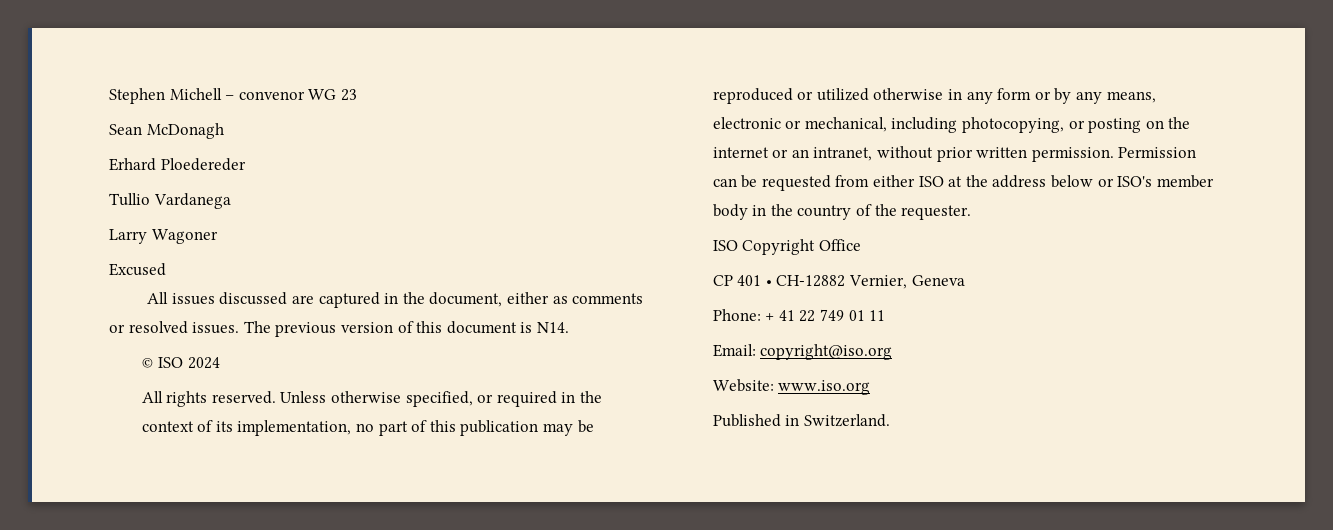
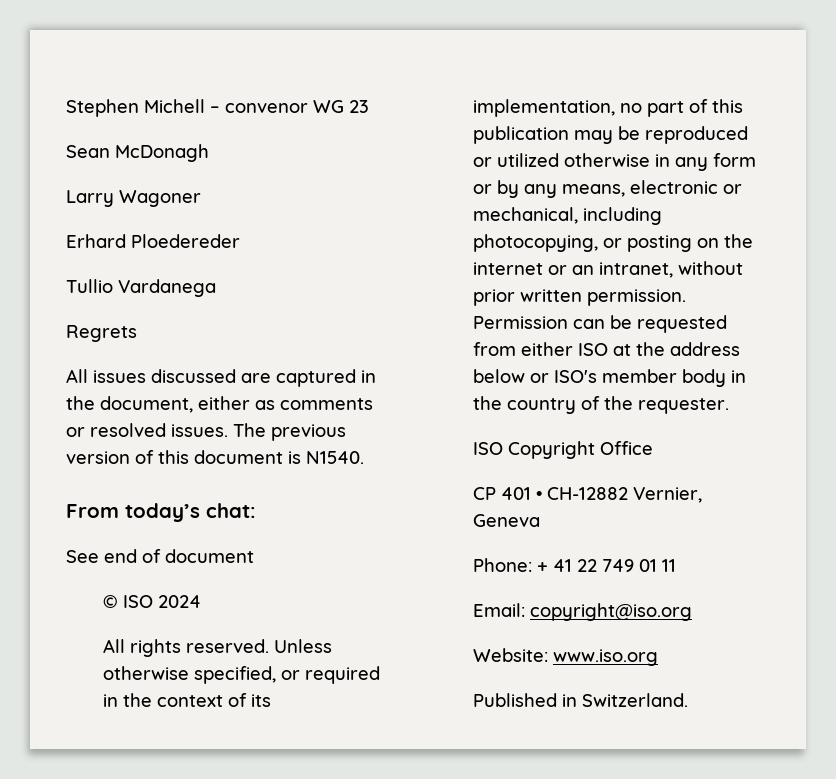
(224, 131) none -> [66,190,201,207] // Larry Wagoner
[109,229,218,244] [109,263,166,276] Larry Wagoner // Excused -> [66,325,137,342] Regrets
[536,322,569,333] N14. -> [306,451,364,464] [66,503,256,522] [66,549,254,563] N1540. // From today’s chat: // See end of document

